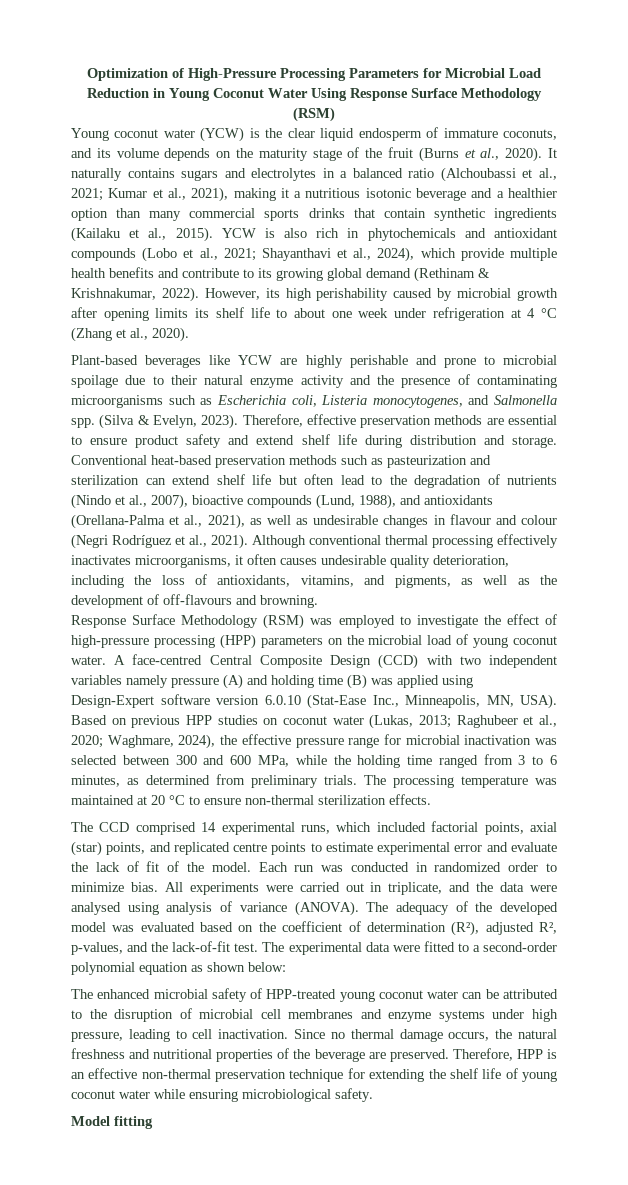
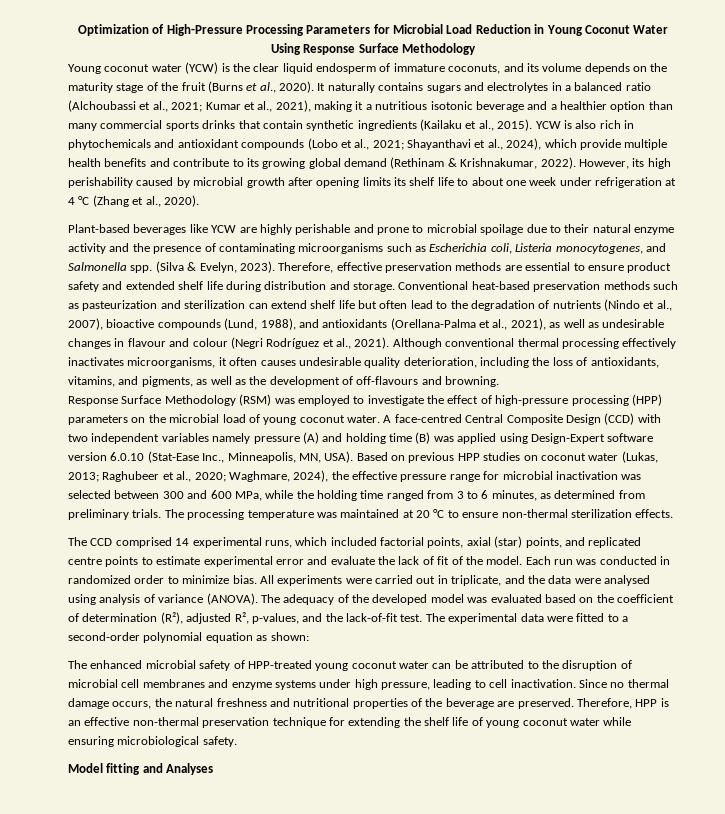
[293,107,335,122] (RSM) -> (477, 49) none
[256,435,295,445] extend -> [125,281,175,290] extended
[207,962,286,972] shown below: -> [270,632,309,641] shown:
(153, 1122) none -> [142,763,214,775] and Analyses

